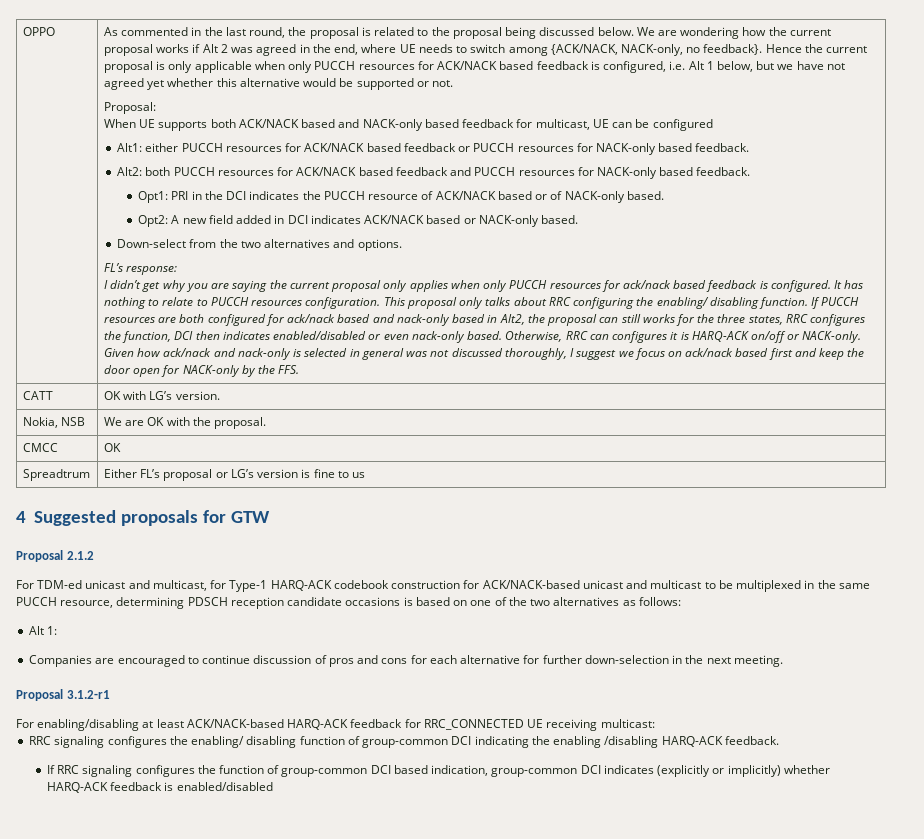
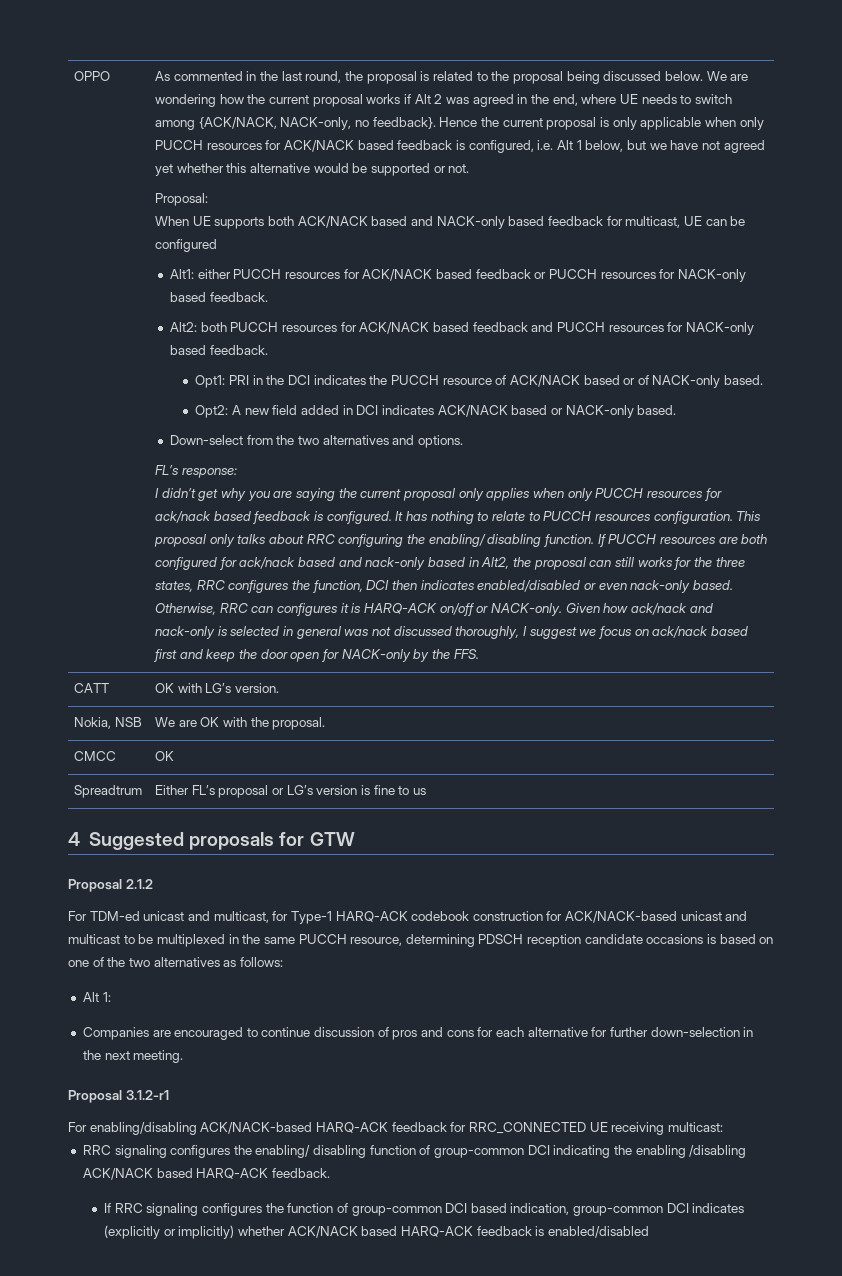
[142,719,184,728] at least -> (197, 1128) none
(659, 742) none -> [82,1168,193,1180] ACK/NACK based
(830, 769) none -> [287,1226,398,1238] ACK/NACK based

